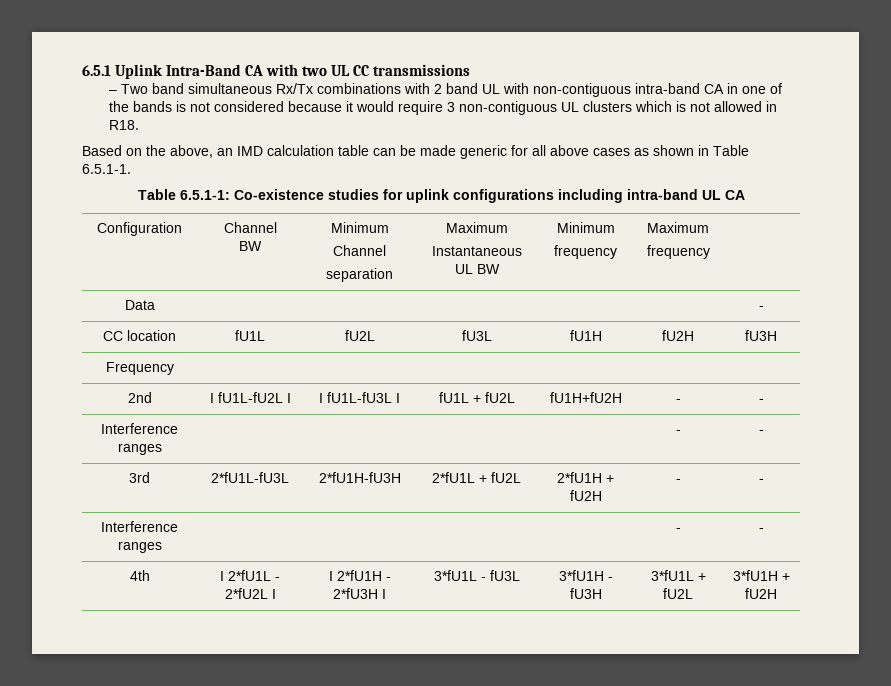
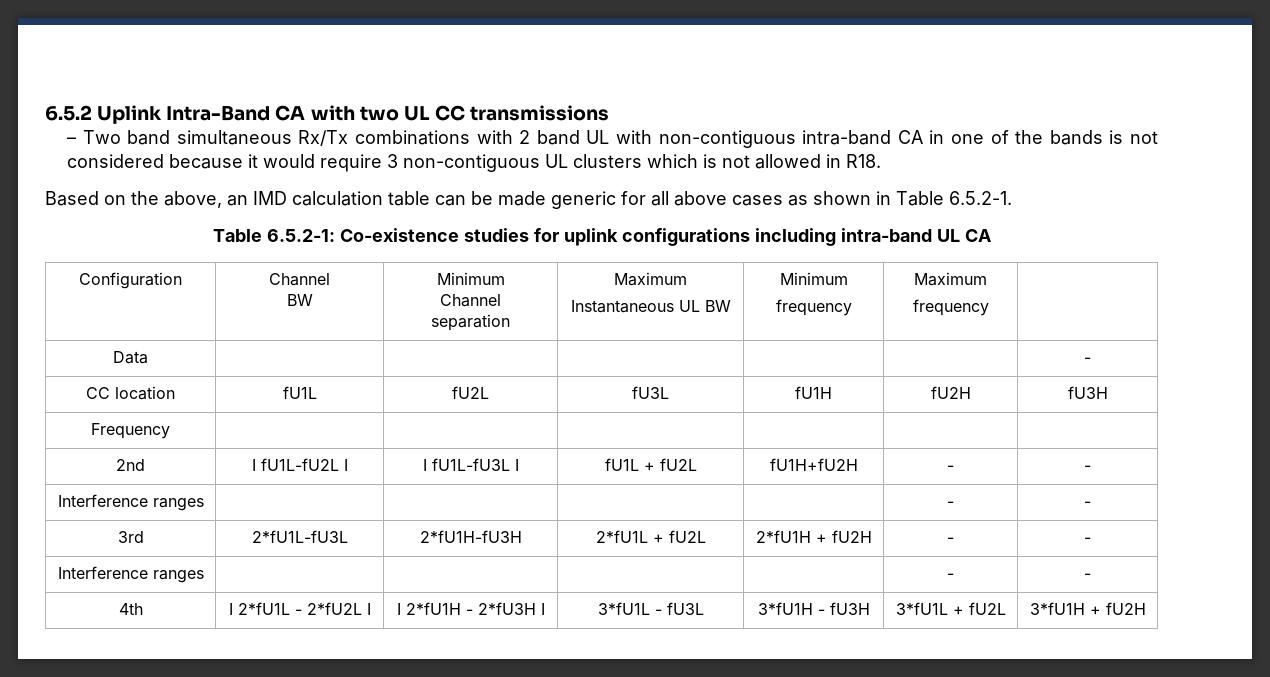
[82,65,111,76] 6.5.1 -> [45,105,92,121] 6.5.2
[82,164,131,174] [137,189,230,200] 6.5.1-1. // Table 6.5.1-1: -> [949,191,1012,205] [212,229,335,242] 6.5.2-1. // Table 6.5.2-1:

